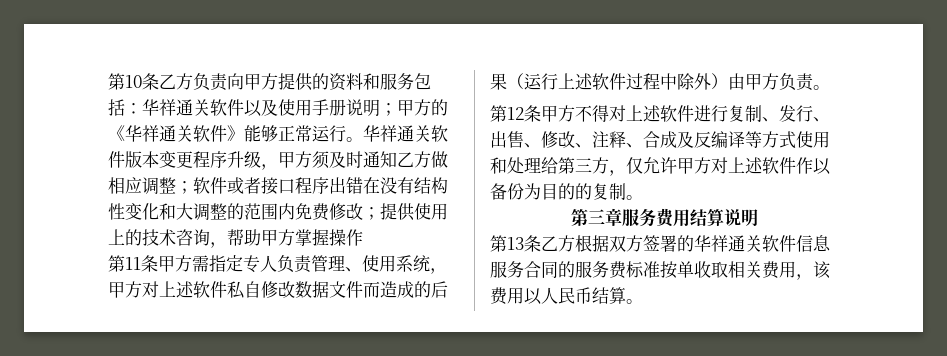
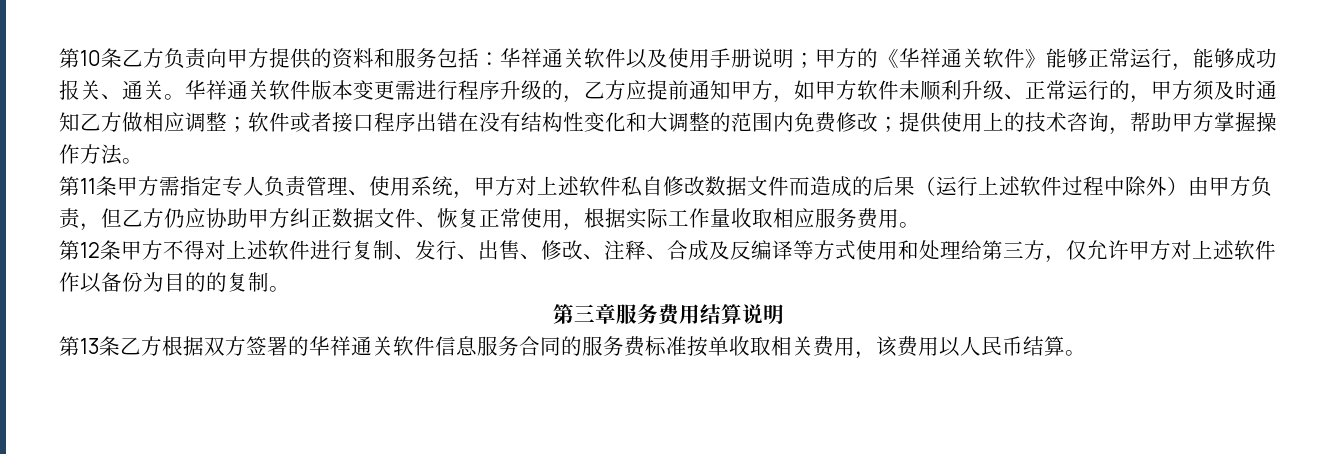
(346, 133) none -> [1172,48,1277,71] [59,80,164,100] ，能够成功报关、通关
(193, 159) none -> [395,80,458,100] 需进行
(261, 159) none -> [542,80,1130,103] 的，乙方应提前通知甲方，如甲方软件未顺利升级、正常运行的
(363, 237) none -> [80,144,143,165] 方法。
(814, 82) none -> [80,208,899,231] ，但乙方仍应协助甲方纠正数据文件、恢复正常使用，根据实际工作量收取相应服务费用

